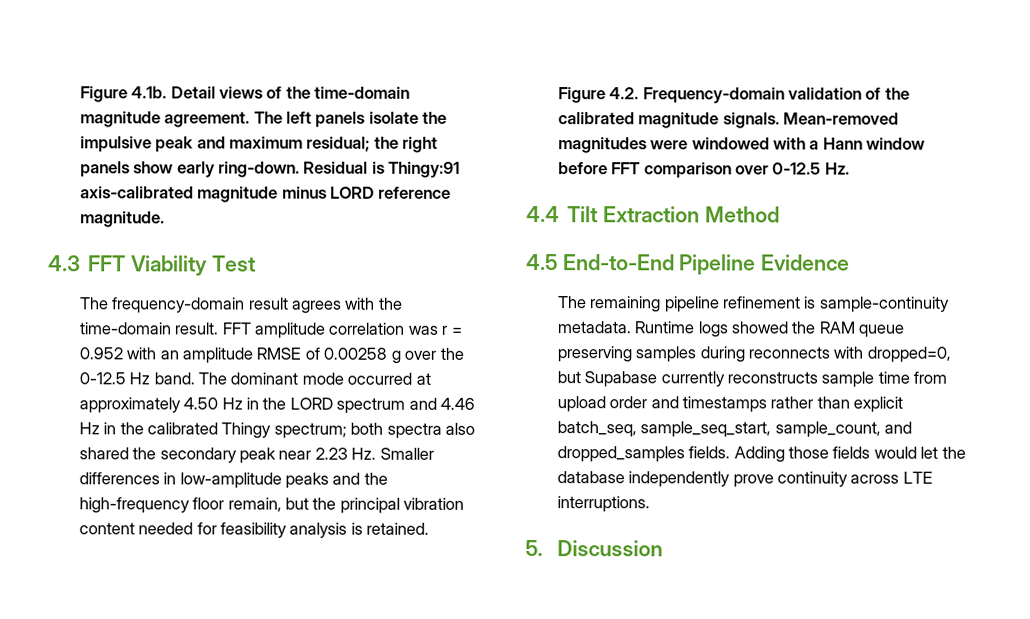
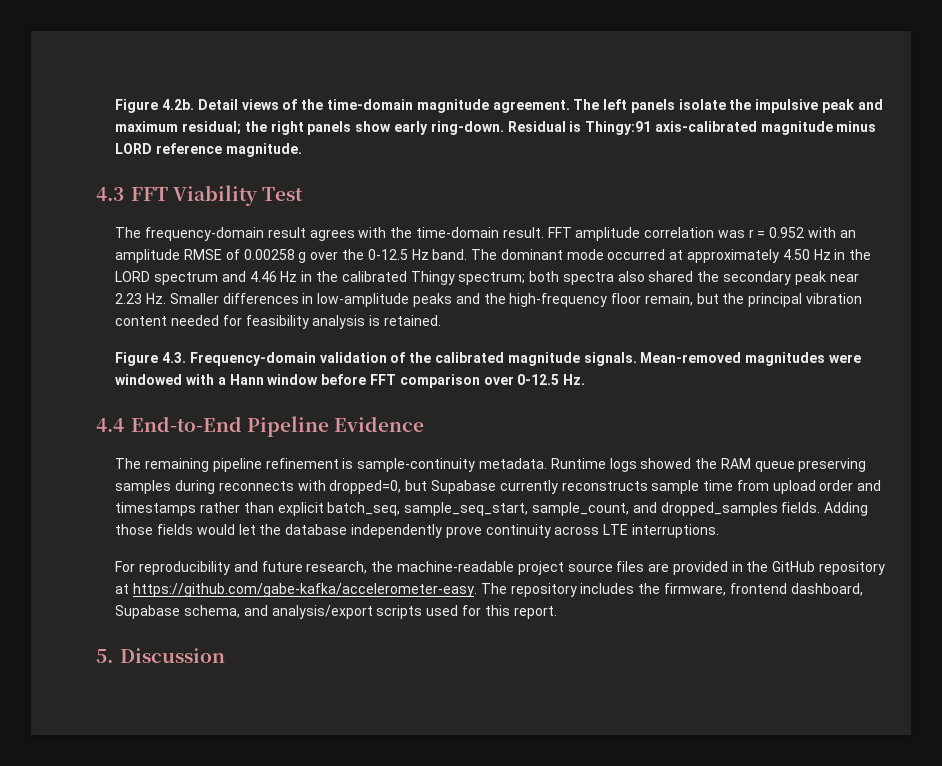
[79,86,168,103] Figure 4.1b. -> [115,99,195,113] Figure 4.2b.
[609,87,640,100] 4.2. -> [162,352,187,363] 4.3.
[567,206,780,223] [526,254,558,271] Tilt Extraction Method // 4.5 -> (124, 425) none
(650, 504) none -> [115,561,886,575] [115,583,863,597] [115,605,557,619] // For reproducibility and future research, the machine-readable project source files are provided in the GitHub repository at https://github.com/gabe-kafka/accelerometer-easy. The repository includes the firmware, frontend dashboard, Supabase schema, and analysis/export scripts used for this report.

